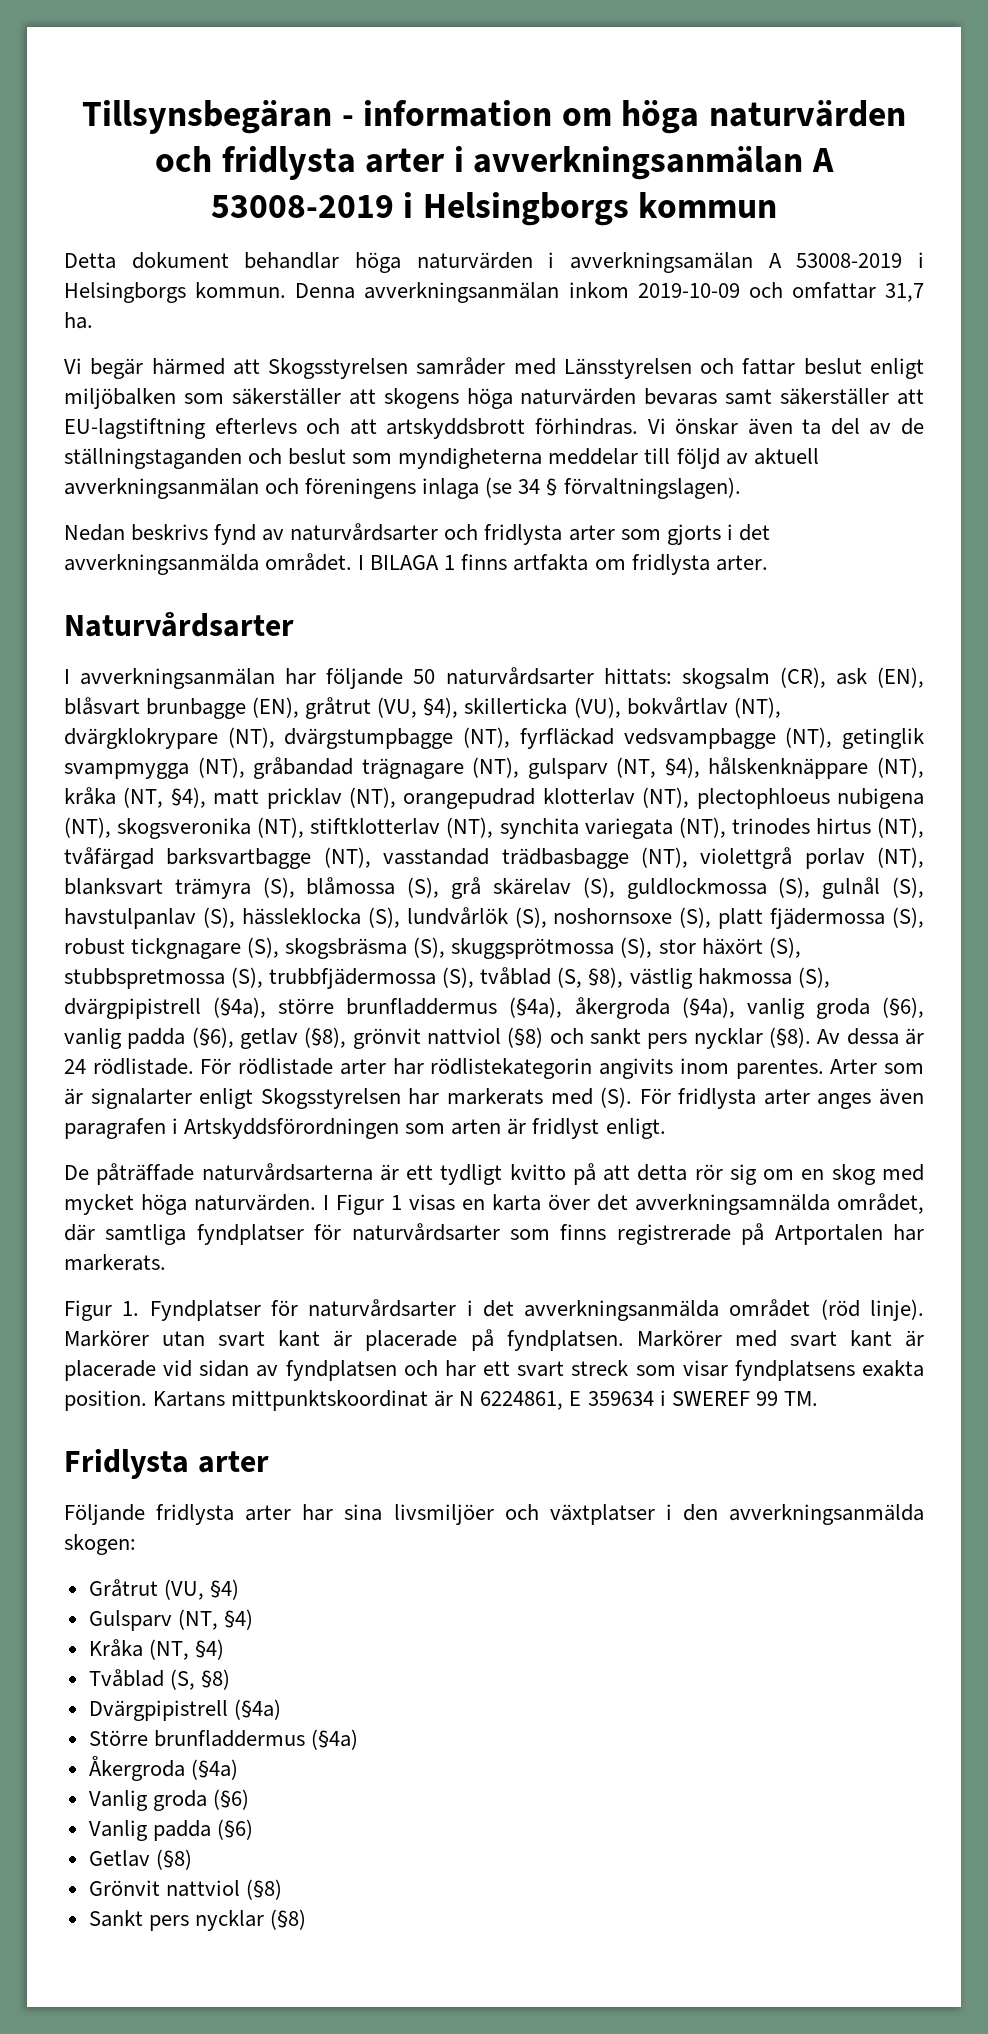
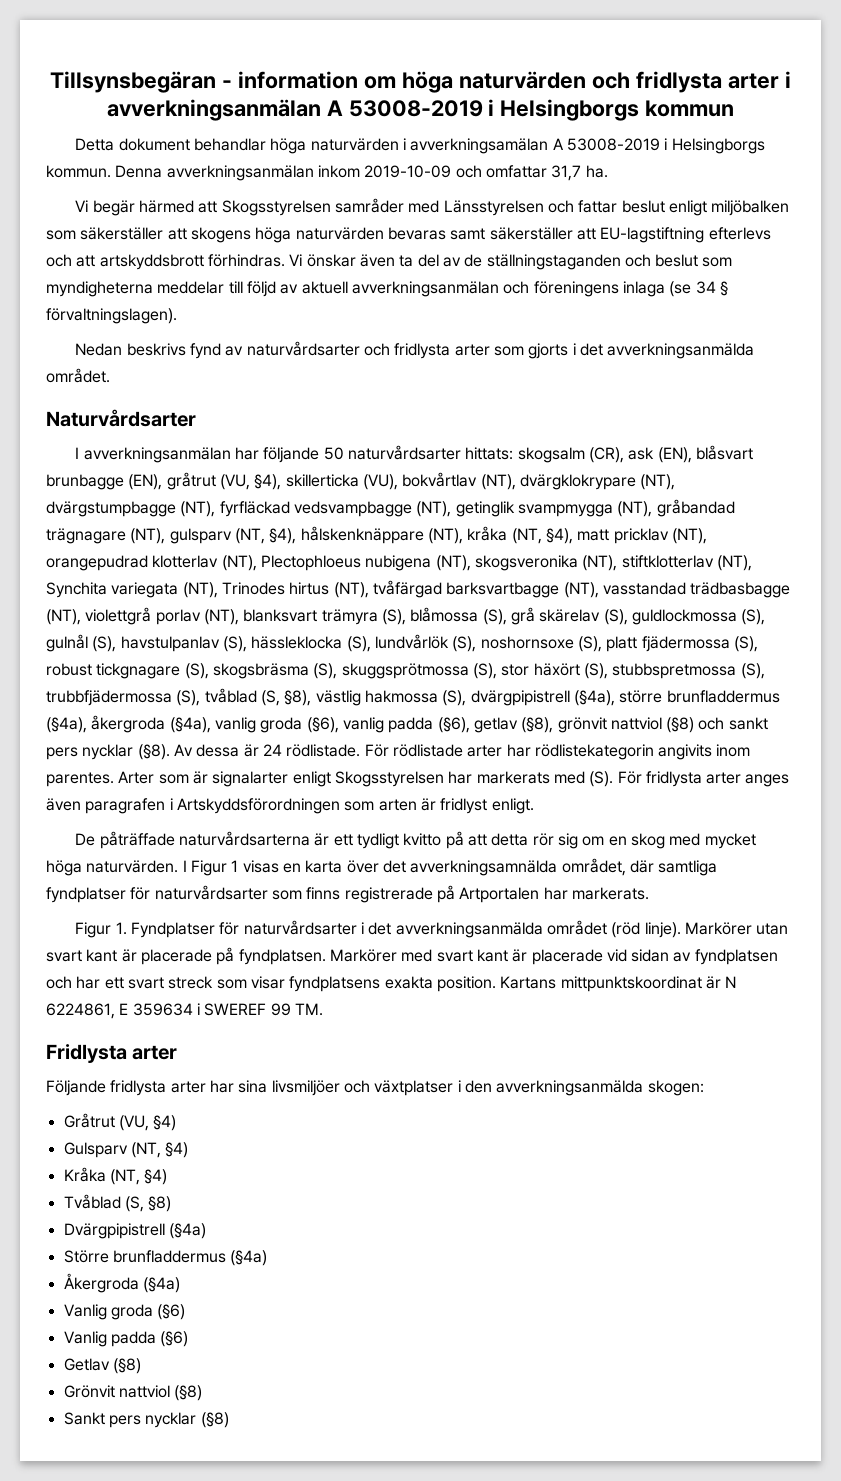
[358,554,768,575] I BILAGA 1 finns artfakta om fridlysta arter. -> (110, 375) none
[696,788,830,809] plectophloeus -> [260,555,361,571] Plectophloeus
[499,818,579,839] synchita -> [46,582,107,598] Synchita
[731,818,810,835] trinodes -> [221,582,285,595] Trinodes

